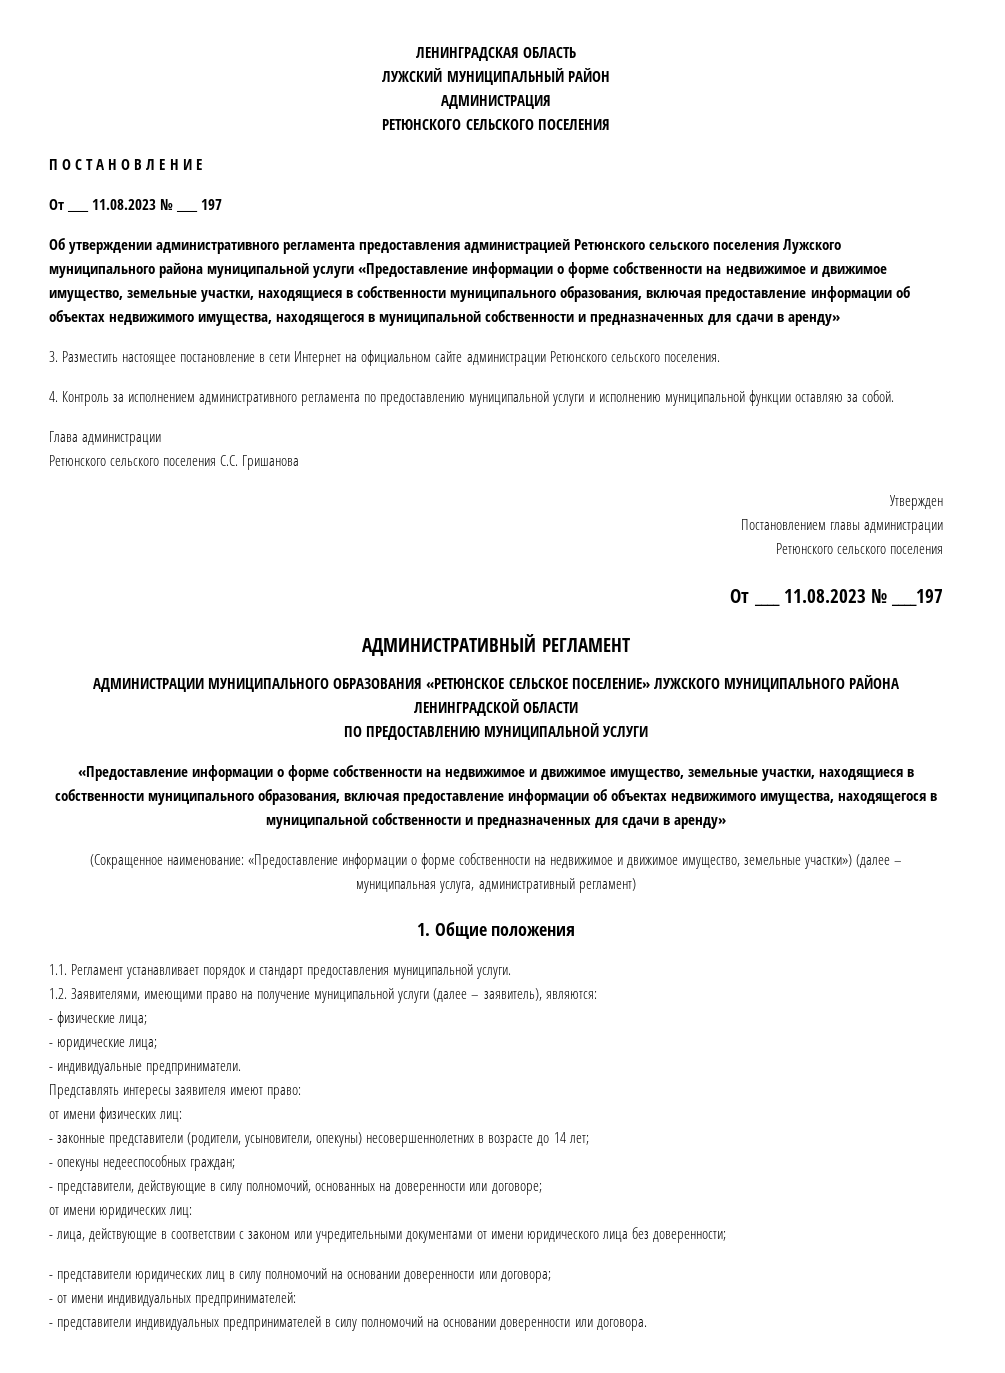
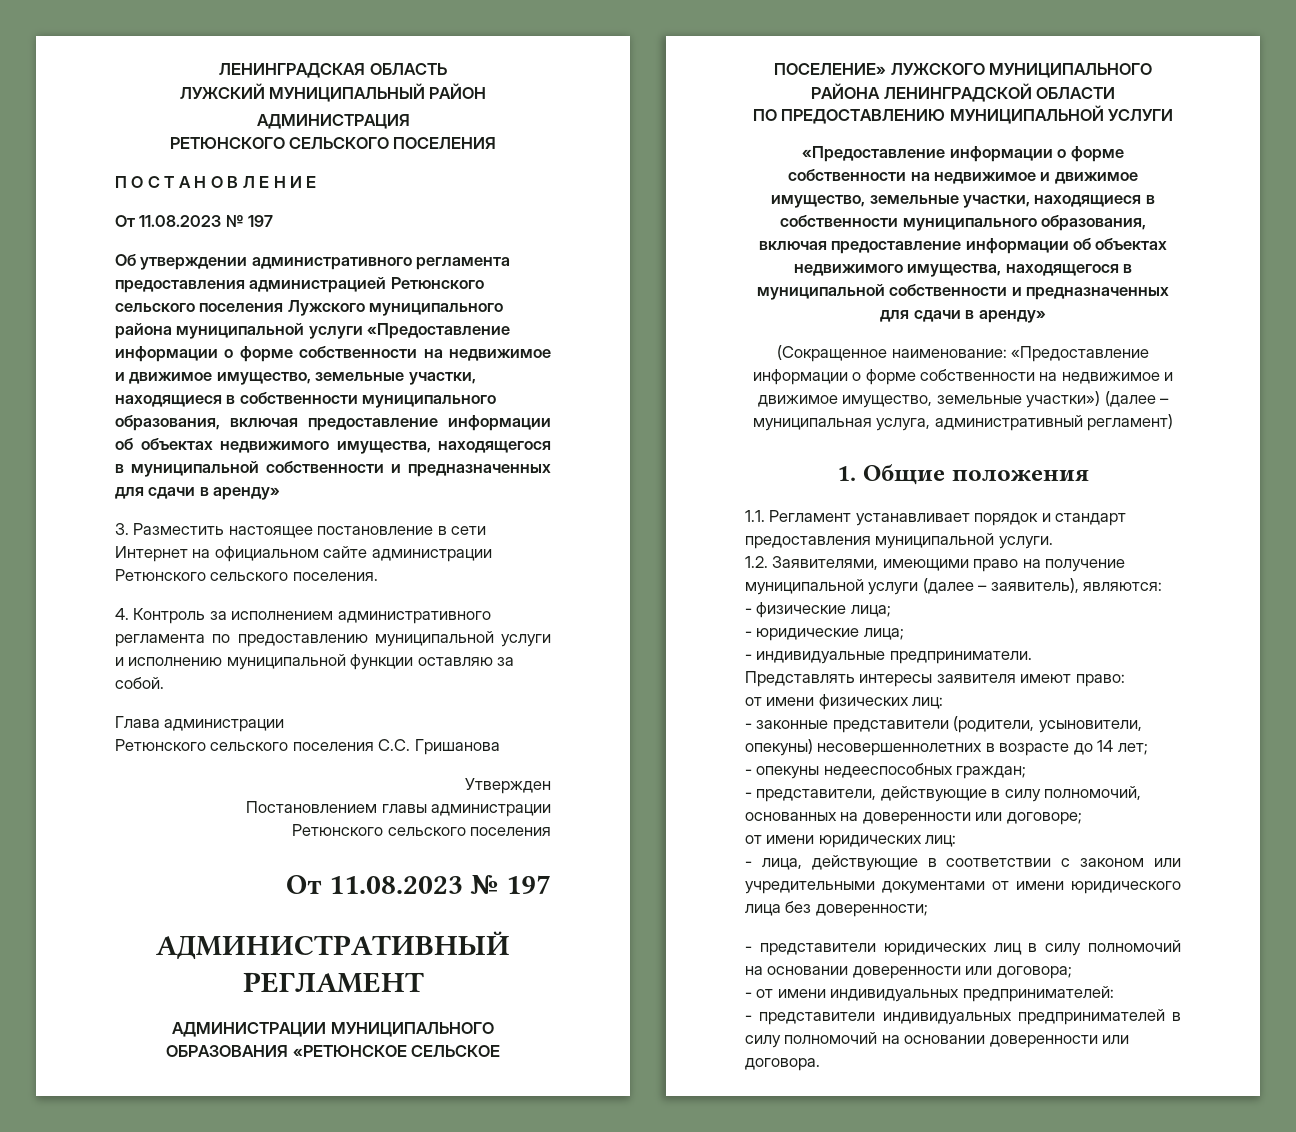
[67,210,90,212] [92,199,174,210] [176,210,199,212] ____ 11.08.2023 № ____ -> [139,215,244,227] 11.08.2023 №
[753,603,780,606] [783,589,943,606] ____ 11.08.2023 № ____197 -> [329,875,551,894] 11.08.2023 № 197

